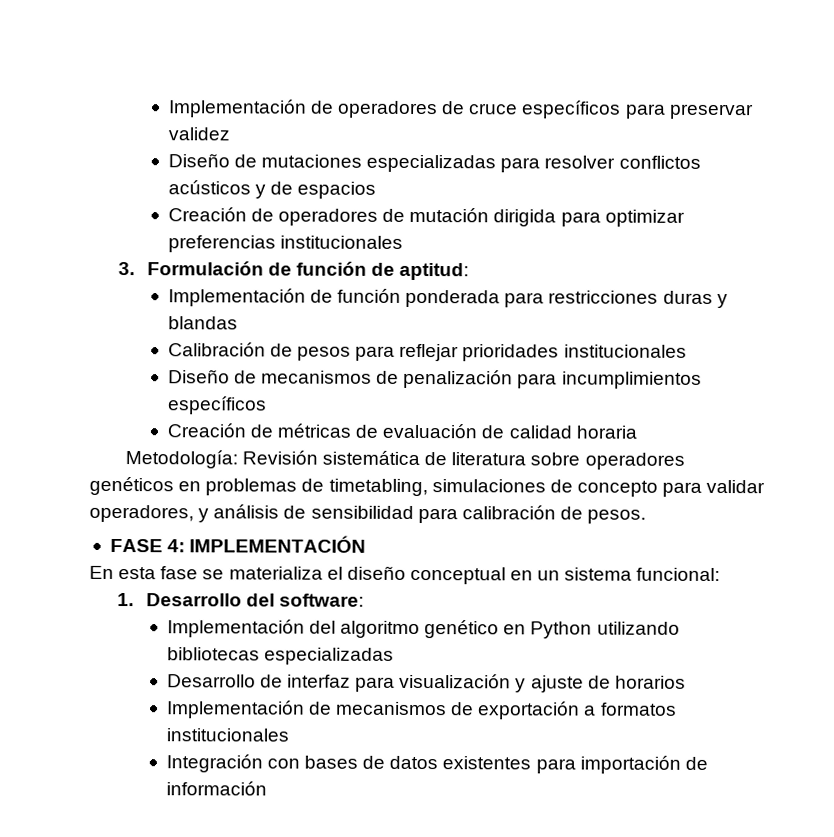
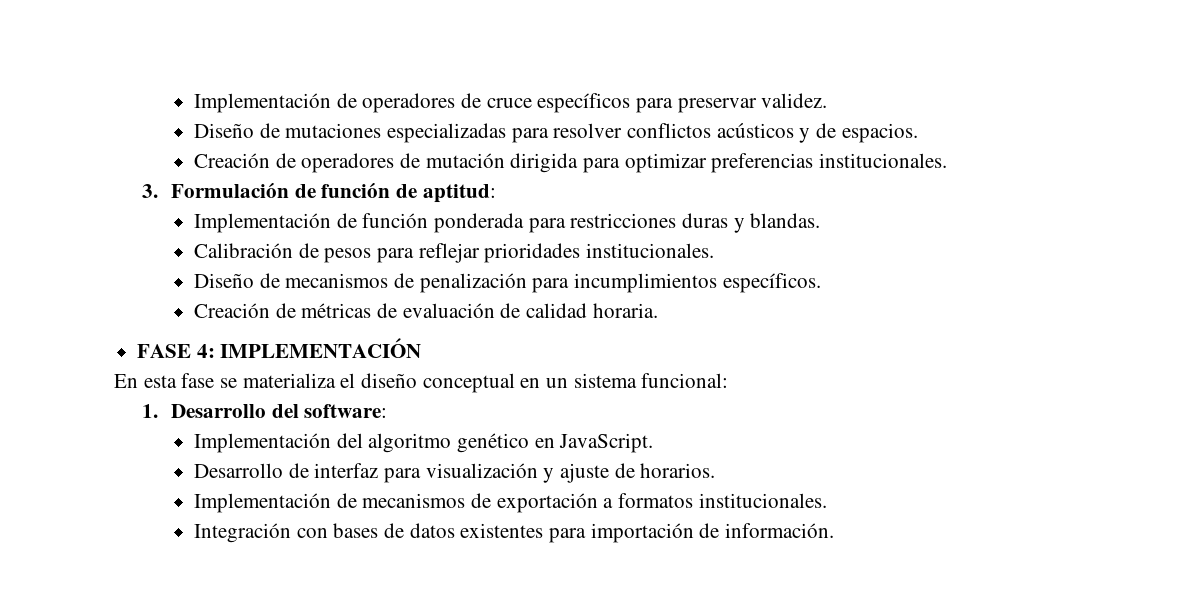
[167,127,230,141] validez -> [761,93,828,108] validez.
[297,181,377,199] espacios -> [841,123,918,143] espacios.
[279,235,403,249] institucionales -> [819,153,948,168] institucionales.
[167,316,238,330] blandas -> [750,213,821,228] blandas.
[563,344,687,358] institucionales -> [586,243,715,258] institucionales.
[167,396,267,415] específicos -> [722,273,821,293] específicos.
[575,425,637,439] [124,450,685,470] [89,476,766,497] [89,504,647,524] horaria // Metodología: Revisión sistemática de literatura sobre operadores genéticos en problemas de timetabling, simulaciones de concepto para validar operadores, y análisis de sensibilidad para calibración de pesos. -> [592,303,658,318] horaria.
[530,621,680,639] [166,647,394,665] Python utilizando bibliotecas especializadas -> [559,433,654,453] JavaScript.
[614,675,686,689] horarios -> [640,463,716,478] horarios.
[165,728,289,742] institucionales -> [698,493,827,508] institucionales.
[165,781,267,796] información -> [725,523,835,538] información.

